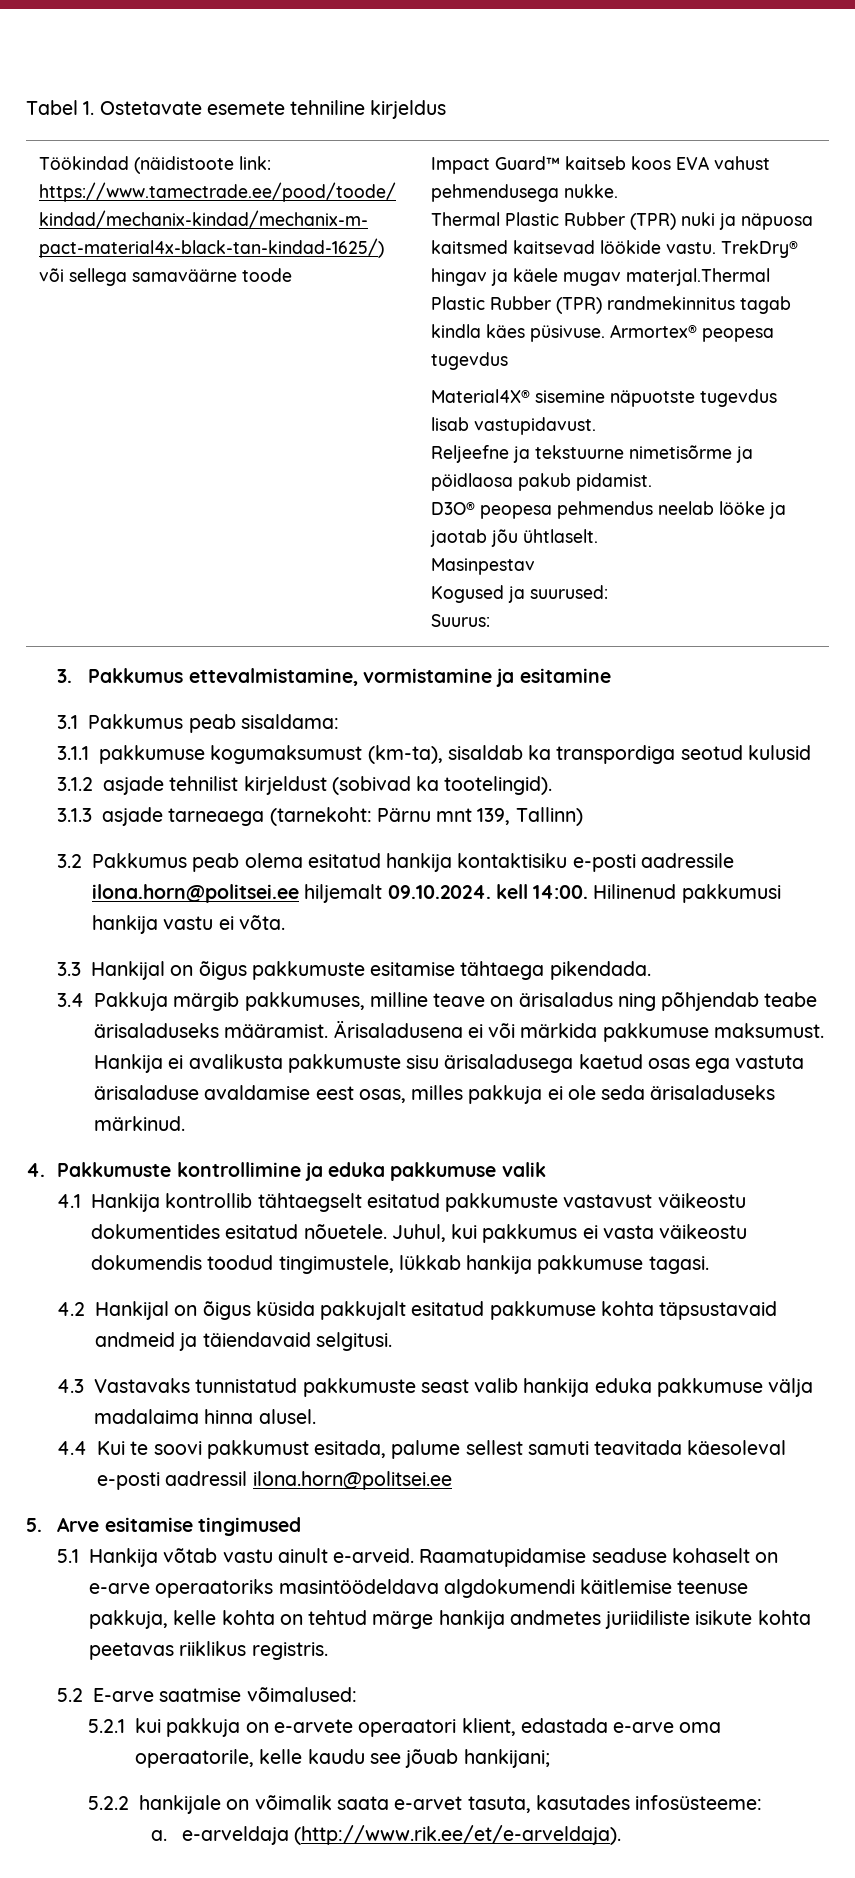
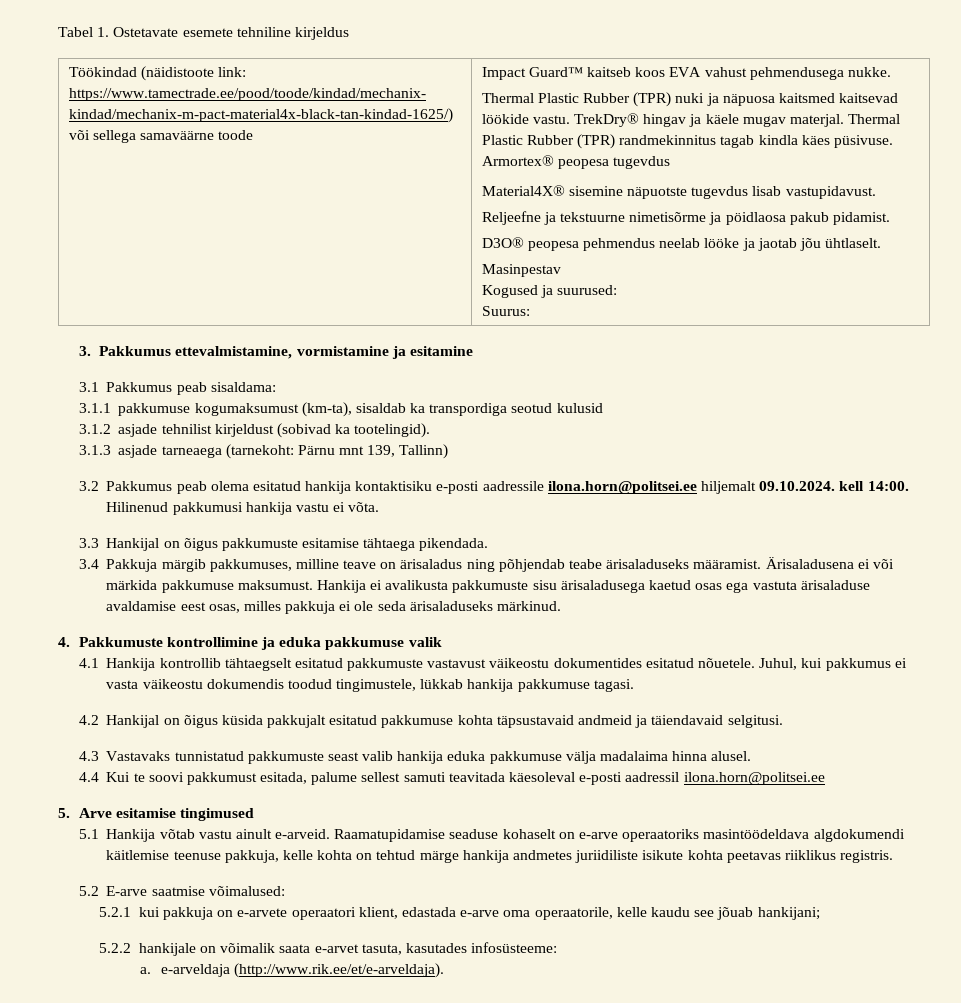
[626,268,771,286] materjal.Thermal -> [790,114,901,127] materjal. Thermal

